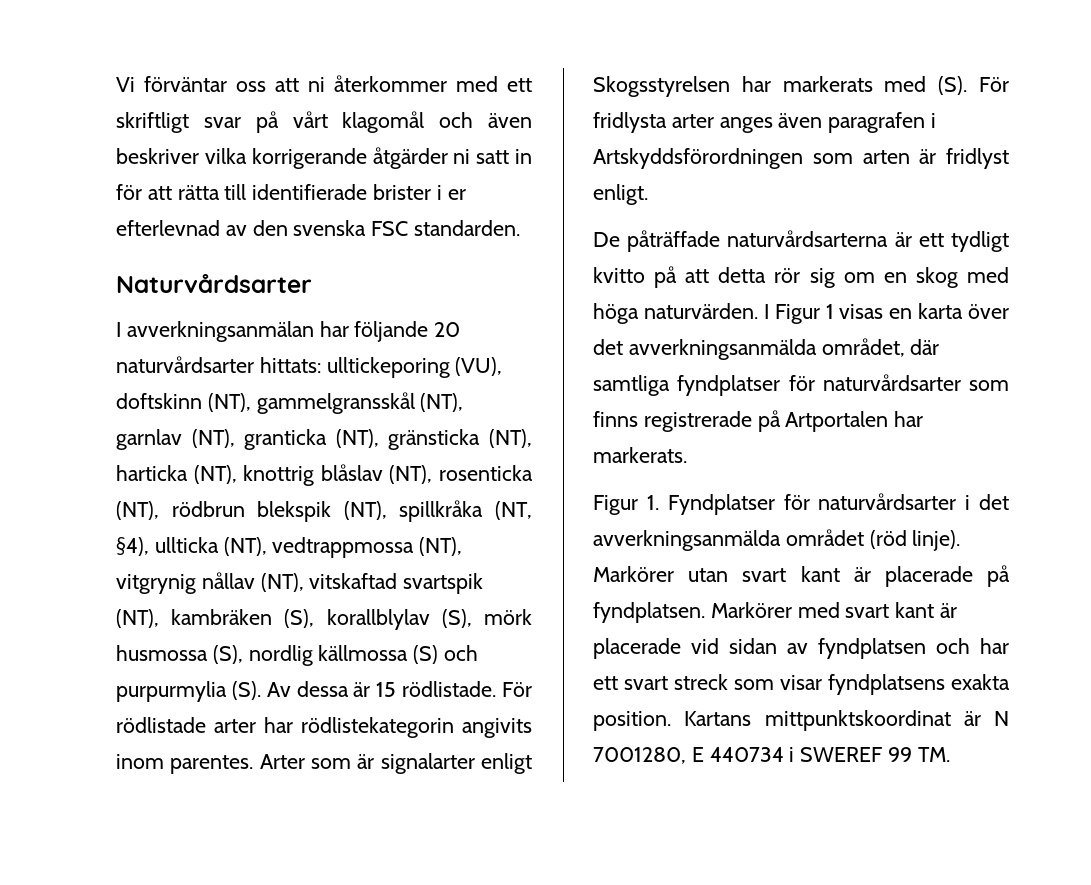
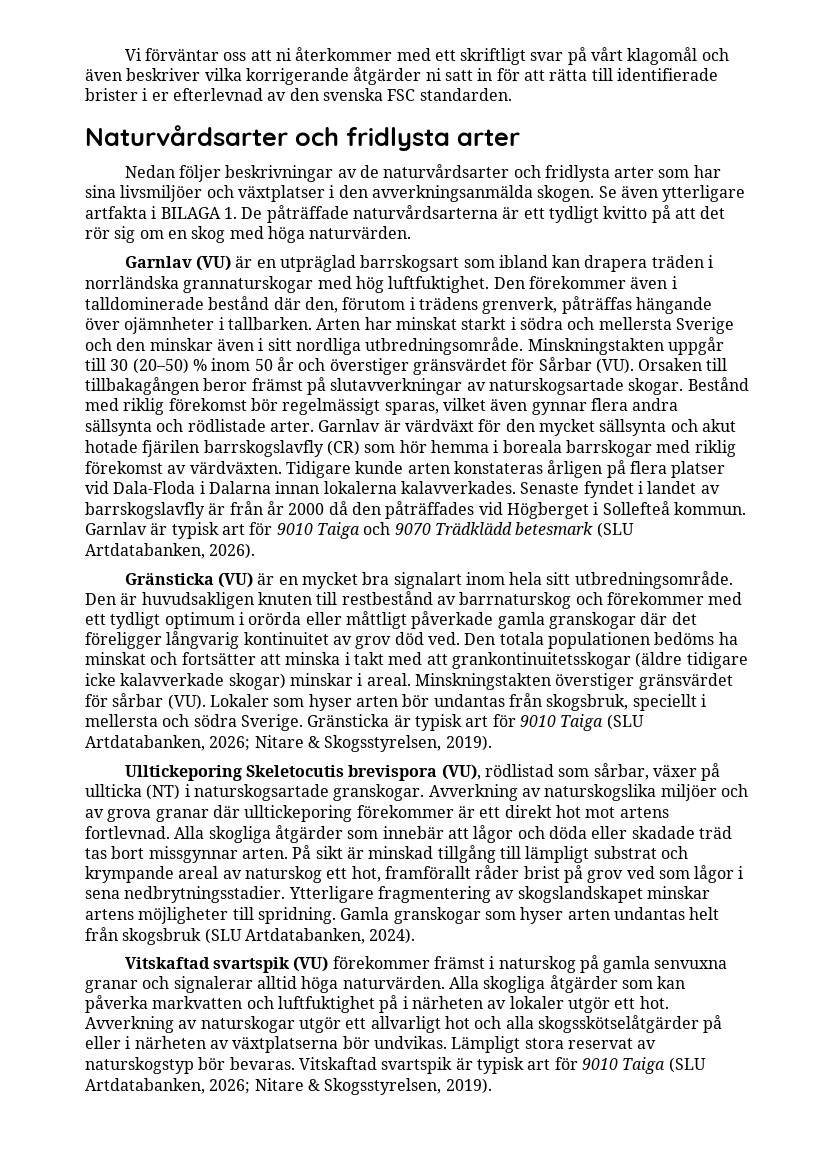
[116,321,461,342] [116,356,503,378] [116,392,464,414] [116,429,532,450] [116,464,533,486] [116,500,533,522] [116,537,463,558] [116,572,484,594] [116,609,532,630] [116,645,479,666] [116,681,532,702] [116,717,532,738] [116,753,532,774] [593,76,1009,97] [593,112,937,133] [593,148,1009,169] [593,184,648,205] // I avverkningsanmälan har följande 20 naturvårdsarter hittats: ulltickeporing (VU), doftskinn (NT), gammelgransskål (NT), garnlav (NT), granticka (NT), gränsticka (NT), harticka (NT), knottrig blåslav (NT), rosenticka (NT), rödbrun blekspik (NT), spillkråka (NT, §4), ullticka (NT), vedtrappmossa (NT), vitgrynig nållav (NT), vitskaftad svartspik (NT), kambräken (S), korallblylav (S), mörk husmossa (S), nordlig källmossa (S) och purpurmylia (S). Av dessa är 15 rödlistade. För rödlistade arter har rödlistekategorin angivits inom parentes. Arter som är signalarter enligt Skogsstyrelsen har markerats med (S). För fridlysta arter anges även paragrafen i Artskyddsförordningen som arten är fridlyst enligt. // -> [295,127,520,151] [124,164,721,182] [85,185,746,202] [85,206,237,219] och fridlysta arter // Nedan följer beskrivningar av de naturvårdsarter och fridlysta arter som har sina livsmiljöer och växtplatser i den avverkningsanmälda skogen. Se även ytterligare artfakta i BILAGA 1.
[718,267,767,283] detta -> [700,206,726,219] det
[763,303,1009,324] [593,338,940,360] [593,374,1009,396] [593,410,924,432] [593,447,687,463] [593,493,1009,515] [593,529,961,551] [593,565,1011,587] [593,602,958,623] [593,638,1009,659] [593,674,1010,695] [593,710,1009,731] [593,747,950,764] I Figur 1 visas en karta över det avverkningsanmälda området, där samtliga fyndplatser för naturvårdsarter som finns registrerade på Artportalen har markerats. // Figur 1. Fyndplatser för naturvårdsarter i det avverkningsanmälda området (röd linje). Markörer utan svart kant är placerade på fyndplatsen. Markörer med svart kant är placerade vid sidan av fyndplatsen och har ett svart streck som visar fyndplatsens exakta position. Kartans mittpunktskoordinat är N 7001280, E 440734 i SWEREF 99 TM. -> [124,255,714,272] [85,276,677,293] [85,296,712,314] [85,317,734,334] [85,337,724,355] [85,357,728,375] [85,377,749,395] [85,398,679,415] [85,419,736,436] [85,440,736,457] [85,460,726,478] [85,481,720,498] [85,501,746,519] [85,522,634,539] [85,543,256,559] [124,571,733,589] [85,591,743,609] [85,611,697,629] [85,631,738,649] [85,652,748,669] [85,673,733,690] [85,693,706,711] [85,714,644,731] [85,735,492,752] [124,763,721,781] [85,784,748,801] [85,805,669,822] [85,825,732,843] [85,845,688,863] [85,865,744,883] [85,886,710,903] [85,907,720,924] [85,927,416,945] [124,955,728,973] [85,975,686,993] [85,995,669,1013] [85,1015,723,1033] [85,1036,657,1053] [85,1057,706,1074] [85,1078,492,1095] // Garnlav (VU) är en utpräglad barrskogsart som ibland kan drapera träden i norrländska grannaturskogar med hög luftfuktighet. Den förekommer även i talldominerade bestånd där den, förutom i trädens grenverk, påträffas hängande över ojämnheter i tallbarken. Arten har minskat starkt i södra och mellersta Sverige och den minskar även i sitt nordliga utbredningsområde. Minskningstakten uppgår till 30 (20–50) % inom 50 år och överstiger gränsvärdet för Sårbar (VU). Orsaken till tillbakagången beror främst på slutavverkningar av naturskogsartade skogar. Bestånd med riklig förekomst bör regelmässigt sparas, vilket även gynnar flera andra sällsynta och rödlistade arter. Garnlav är värdväxt för den mycket sällsynta och akut hotade fjärilen barrskogslavfly (CR) som hör hemma i boreala barrskogar med riklig förekomst av värdväxten. Tidigare kunde arten konstateras årligen på flera platser vid Dala-Floda i Dalarna innan lokalerna kalavverkades. Senaste fyndet i landet av barrskogslavfly är från år 2000 då den påträffades vid Högberget i Sollefteå kommun. Garnlav är typisk art för 9010 Taiga och 9070 Trädklädd betesmark (SLU Artdatabanken, 2026). // Gränsticka (VU) är en mycket bra signalart inom hela sitt utbredningsområde. Den är huvudsakligen knuten till restbestånd av barrnaturskog och förekommer med ett tydligt optimum i orörda eller måttligt påverkade gamla granskogar där det föreligger långvarig kontinuitet av grov död ved. Den totala populationen bedöms ha minskat och fortsätter att minska i takt med att grankontinuitetsskogar (äldre tidigare icke kalavverkade skogar) minskar i areal. Minskningstakten överstiger gränsvärdet för sårbar (VU). Lokaler som hyser arten bör undantas från skogsbruk, speciellt i mellersta och södra Sverige. Gränsticka är typisk art för 9010 Taiga (SLU Artdatabanken, 2026; Nitare & Skogsstyrelsen, 2019). // Ulltickeporing Skeletocutis brevispora (VU), rödlistad som sårbar, växer på ullticka (NT) i naturskogsartade granskogar. Avverkning av naturskogslika miljöer och av grova granar där ulltickeporing förekommer är ett direkt hot mot artens fortlevnad. Alla skogliga åtgärder som innebär att lågor och döda eller skadade träd tas bort missgynnar arten. På sikt är minskad tillgång till lämpligt substrat och krympande areal av naturskog ett hot, framförallt råder brist på grov ved som lågor i sena nedbrytningsstadier. Ytterligare fragmentering av skogslandskapet minskar artens möjligheter till spridning. Gamla granskogar som hyser arten undantas helt från skogsbruk (SLU Artdatabanken, 2024). // Vitskaftad svartspik (VU) förekommer främst i naturskog på gamla senvuxna granar och signalerar alltid höga naturvärden. Alla skogliga åtgärder som kan påverka markvatten och luftfuktighet på i närheten av lokaler utgör ett hot. Avverkning av naturskogar utgör ett allvarligt hot och alla skogsskötselåtgärder på eller i närheten av växtplatserna bör undvikas. Lämpligt stora reservat av naturskogstyp bör bevaras. Vitskaftad svartspik är typisk art för 9010 Taiga (SLU Artdatabanken, 2026; Nitare & Skogsstyrelsen, 2019).

